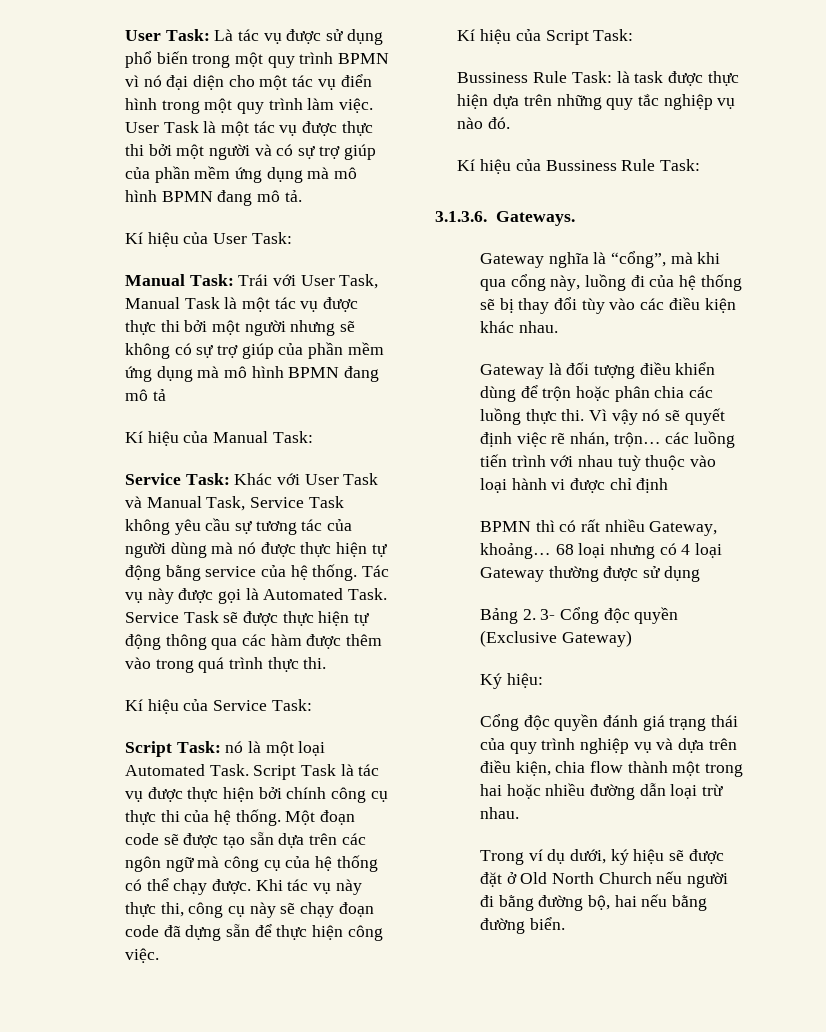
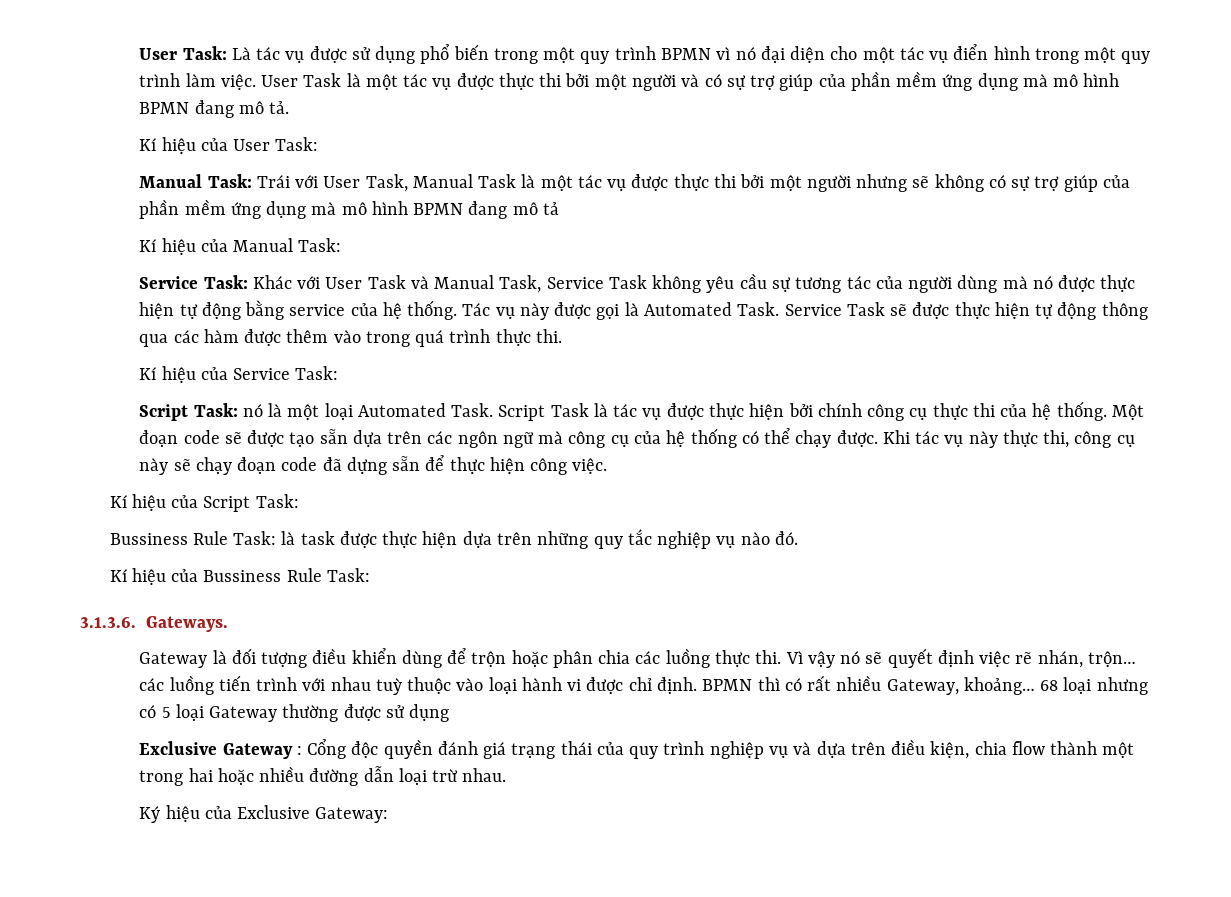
[479,251,721,268] [479,274,742,291] [479,297,736,314] [479,321,558,333] // Gateway nghĩa là “cổng”, mà khi qua cổng này, luồng đi của hệ thống sẽ bị thay đổi tùy vào các điều kiện khác nhau. -> (228, 624) none
[636,478,669,493] định // -> [656,677,697,694] định.
[681,544,691,555] 4 -> [161,707,171,718] 5
[479,607,679,624] [479,630,632,647] [479,673,543,689] Bảng 2. 3- Cổng độc quyền (Exclusive Gateway) // Ký hiệu: // -> [139,741,302,759] Exclusive Gateway :
[479,849,724,865] [479,871,729,888] [479,894,708,911] [479,917,565,934] Trong ví dụ dưới, ký hiệu sẽ được đặt ở Old North Church nếu người đi bằng đường bộ, hai nếu bằng đường biển. -> [139,805,389,823] Ký hiệu của Exclusive Gateway:

